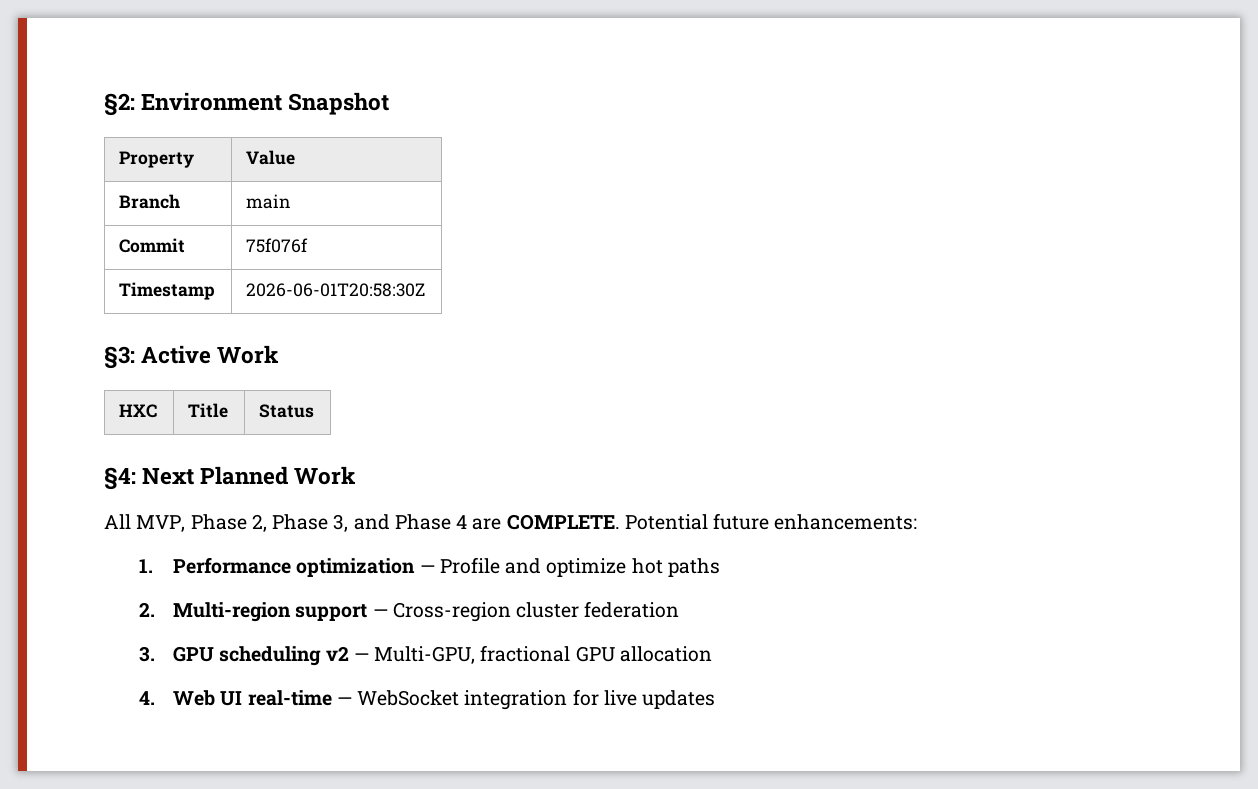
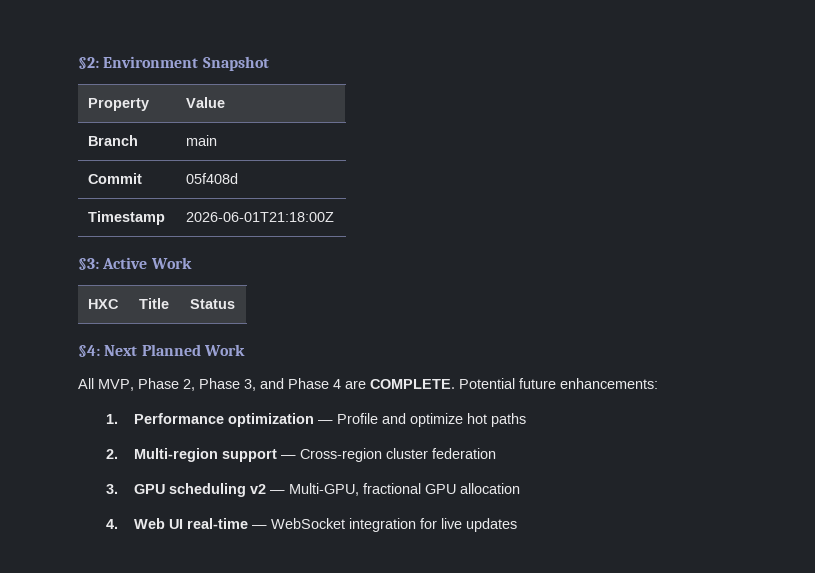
[246,238,309,253] 75f076f -> [186,173,239,184] 05f408d
[246,283,426,297] 2026-06-01T20:58:30Z -> [186,212,335,222] 2026-06-01T21:18:00Z

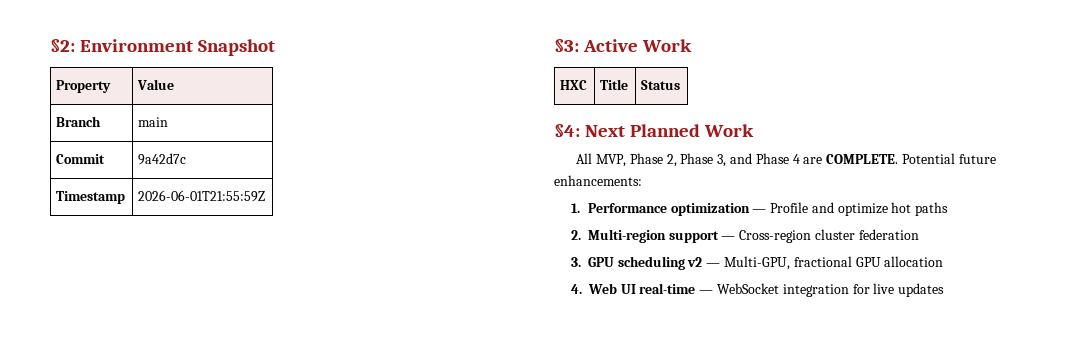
[186,173,239,184] 05f408d -> [138,153,187,165] 9a42d7c
[186,212,335,222] 2026-06-01T21:18:00Z -> [138,190,266,202] 2026-06-01T21:55:59Z

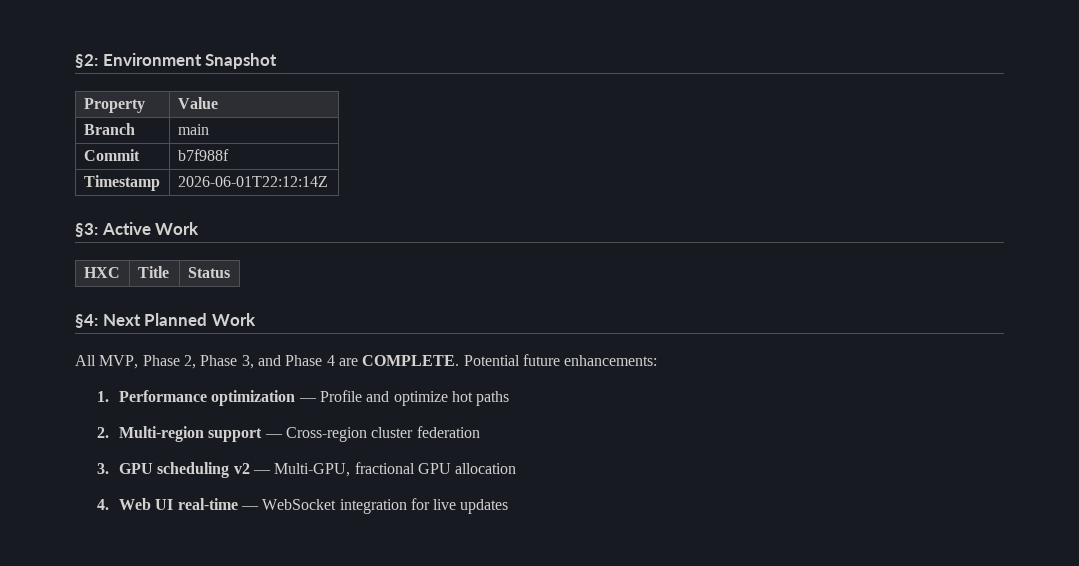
[138,153,187,165] 9a42d7c -> [177,149,229,161] b7f988f
[138,190,266,202] 2026-06-01T21:55:59Z -> [177,176,328,187] 2026-06-01T22:12:14Z

